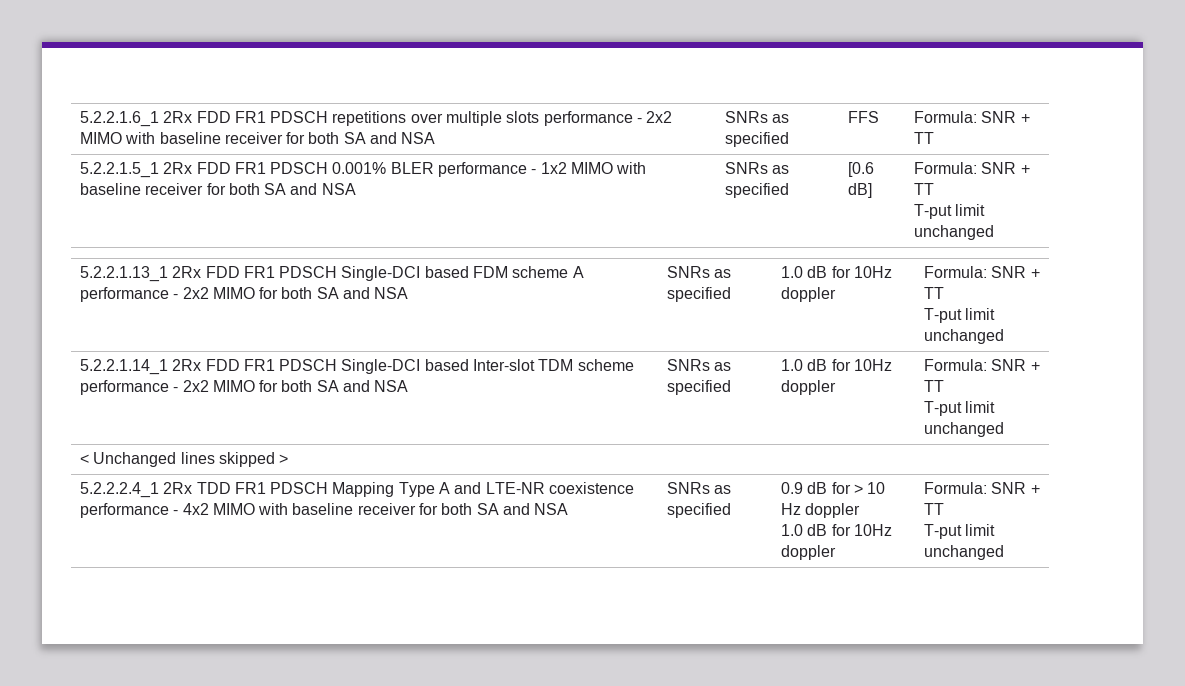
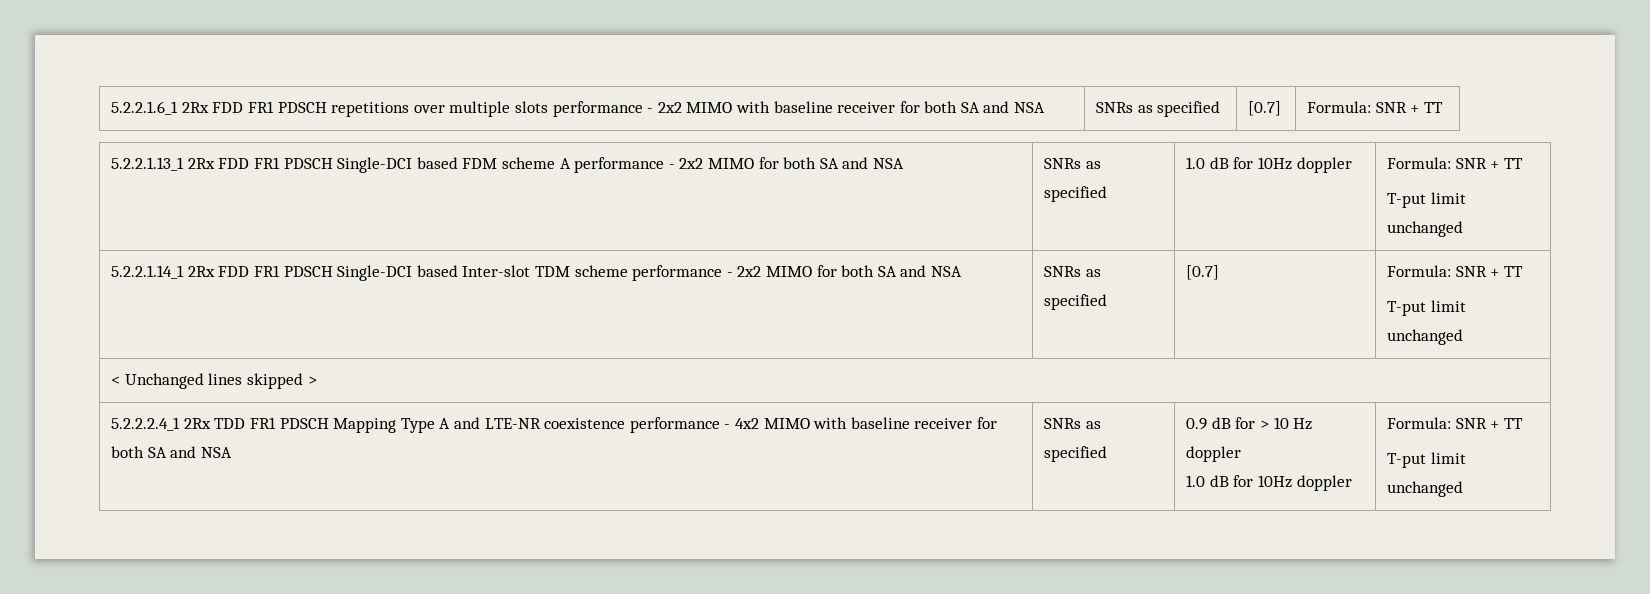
[847,111,879,123] [913,111,1030,123] [913,132,934,144] [79,162,647,178] [79,183,356,195] [724,162,790,174] [724,183,789,198] [847,162,874,177] [847,183,872,198] [913,162,1030,174] [913,183,934,195] [913,204,986,219] [913,225,994,240] FFS | Formula: SNR + TT // 5.2.2.1.5_1 2Rx FDD FR1 PDSCH 0.001% BLER performance - 1x2 MIMO with baseline receiver for both SA and NSA | SNRs as specified | [0.6 dB] | Formula: SNR + TT // T-put limit unchanged -> [1248,101,1282,116] [1307,101,1444,113] [0.7] | Formula: SNR + TT
[780,359,892,371] [780,380,836,395] 1.0 dB for 10Hz doppler -> [1186,265,1220,280] [0.7]

